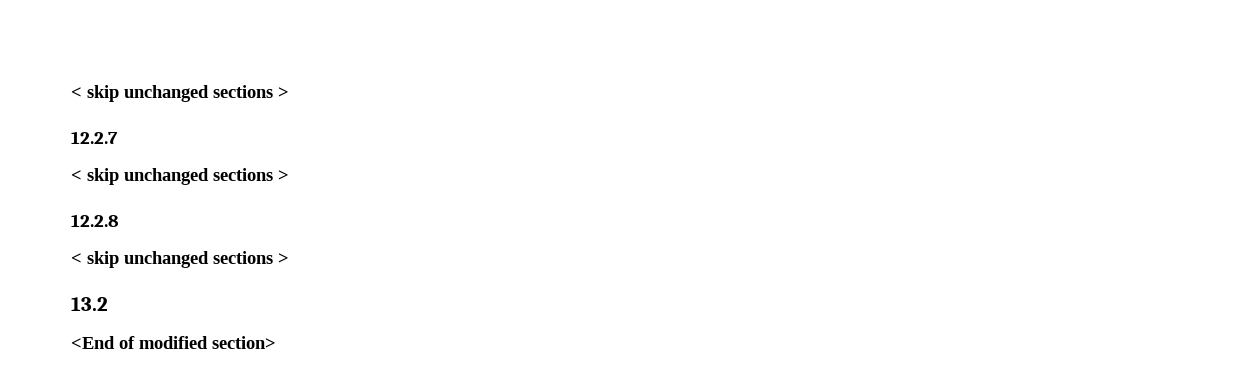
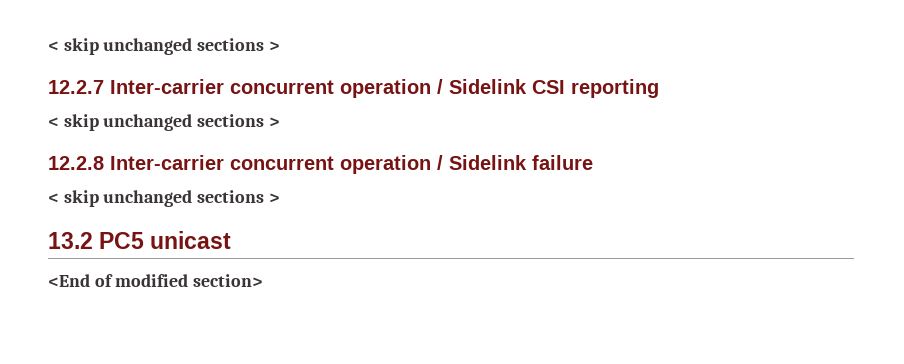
(118, 137) none -> [110,79,659,98] Inter-carrier concurrent operation / Sidelink CSI reporting
(119, 220) none -> [110,155,593,174] Inter-carrier concurrent operation / Sidelink failure
(108, 304) none -> [99,231,232,249] PC5 unicast

